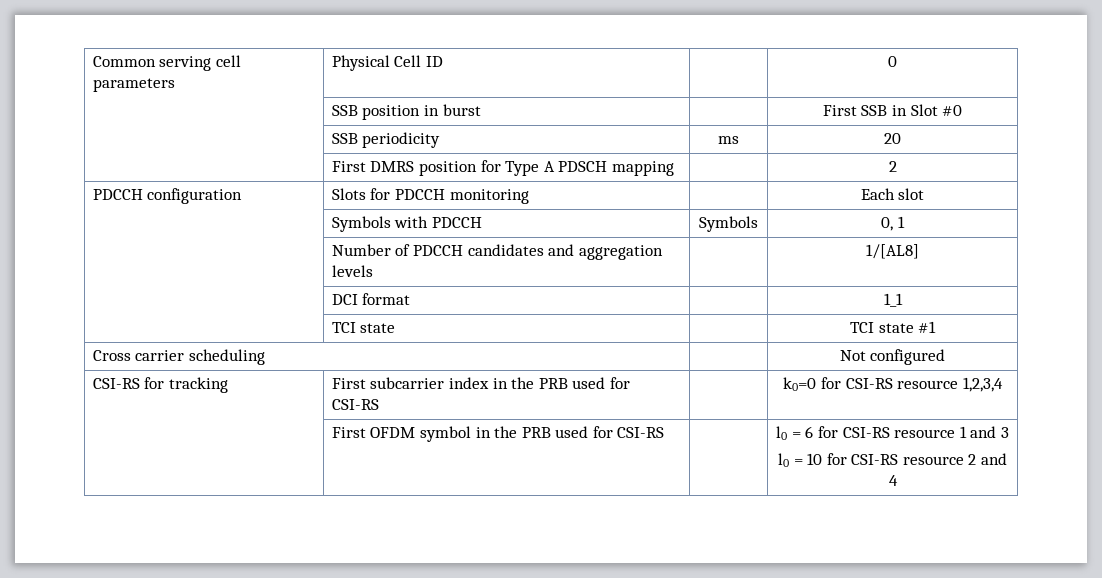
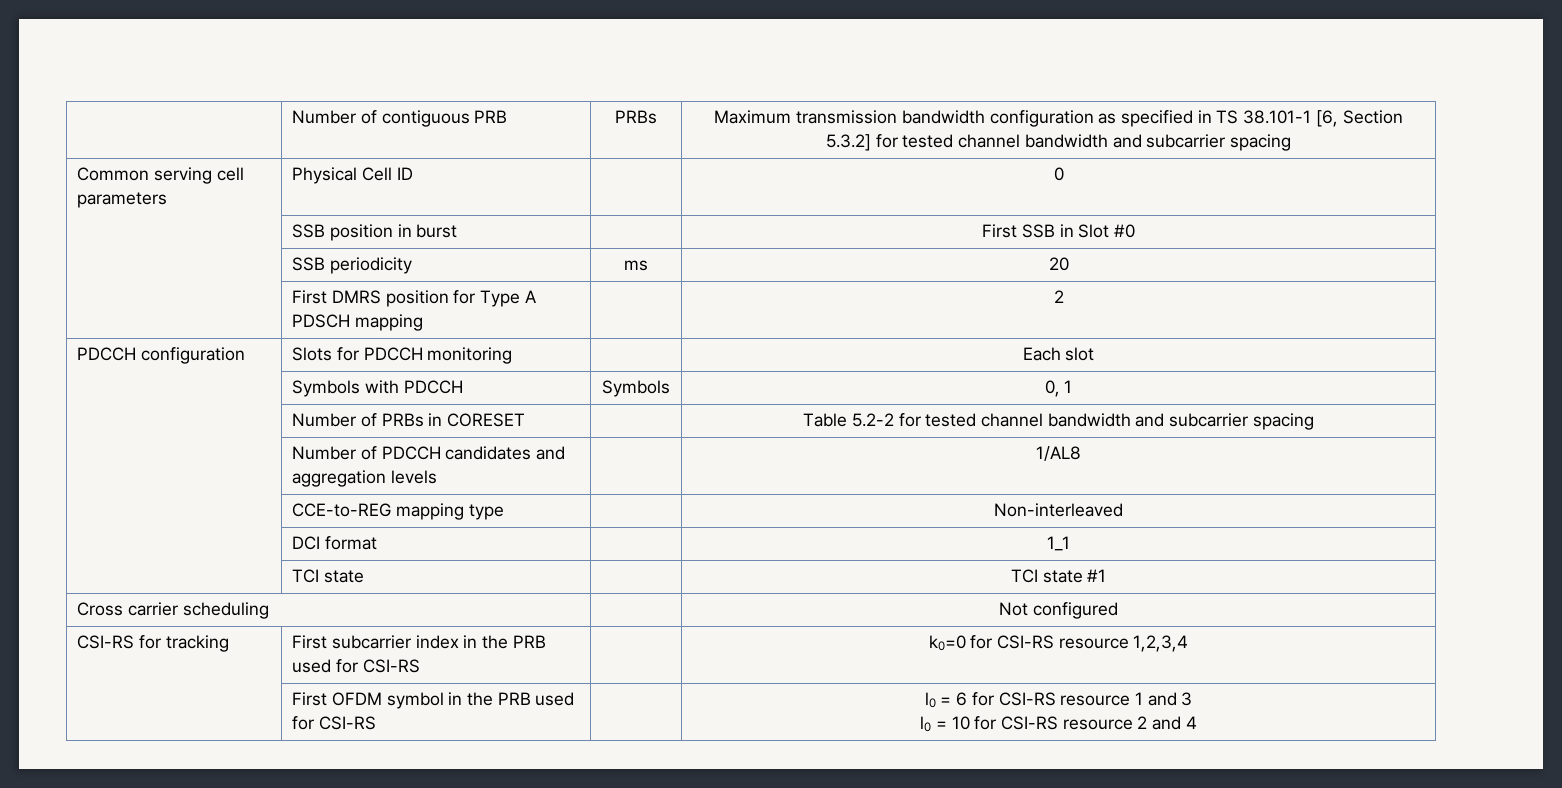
(92, 61) none -> [292,110,508,127] [615,110,657,124] [714,110,1403,127] [825,134,1292,151] | Number of contiguous PRB | PRBs | Maximum transmission bandwidth configuration as specified in TS 38.101-1 [6, Section 5.3.2] for tested channel bandwidth and subcarrier spacing //
(905, 222) none -> [292,413,525,427] [803,413,1314,430] // | Number of PRBs in CORESET | | Table 5.2-2 for tested channel bandwidth and subcarrier spacing
[866,244,919,259] 1/[AL8] -> [1036,446,1081,461] [292,503,504,520] [994,503,1123,517] 1/AL8 // | CCE-to-REG mapping type | | Non-interleaved

